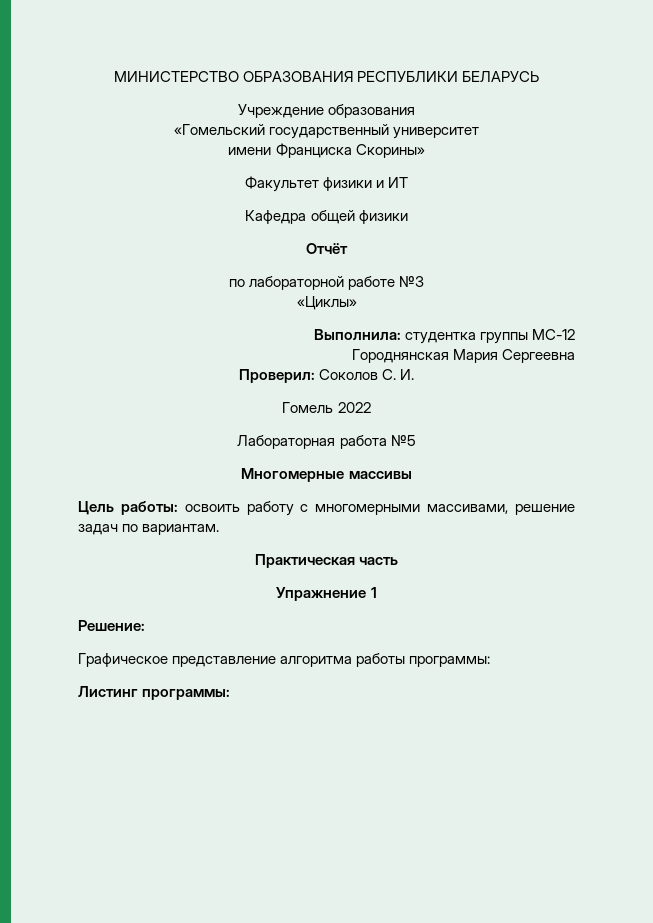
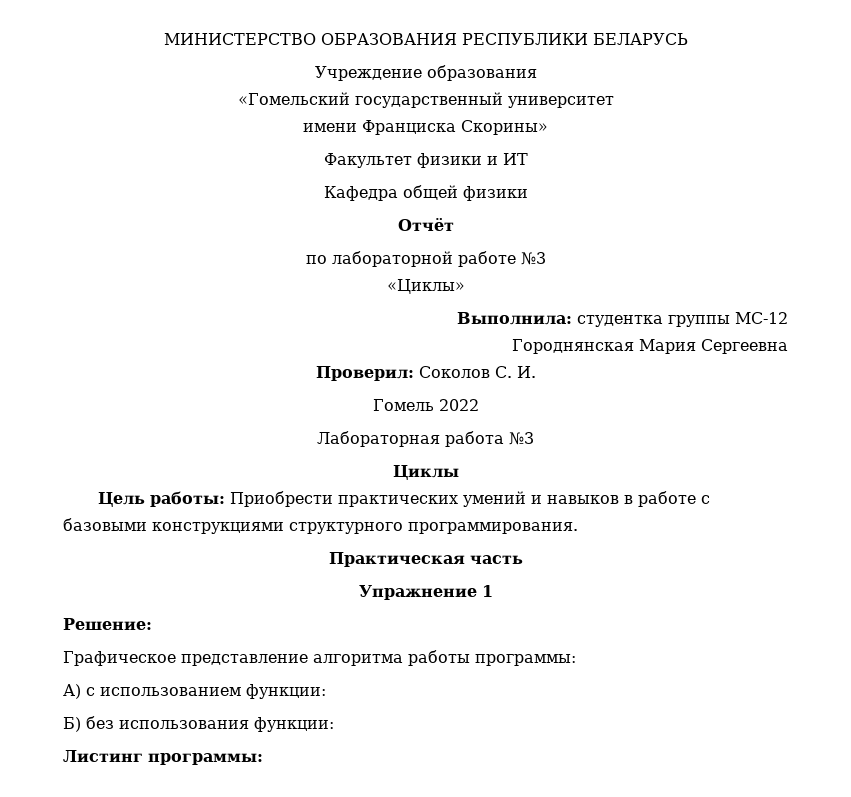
[390,435,416,446] [241,468,412,482] №5 // Многомерные массивы -> [509,432,534,445] [392,465,459,480] №3 // Циклы
[184,501,576,516] [78,524,220,535] освоить работу с многомерными массивами, решение задач по вариантам. -> [229,491,710,507] [63,518,578,534] Приобрести практических умений и навыков в работе с базовыми конструкциями структурного программирования.
(491, 661) none -> [63,684,326,699] [63,716,334,732] // А) с использованием функции: // Б) без использования функции:

